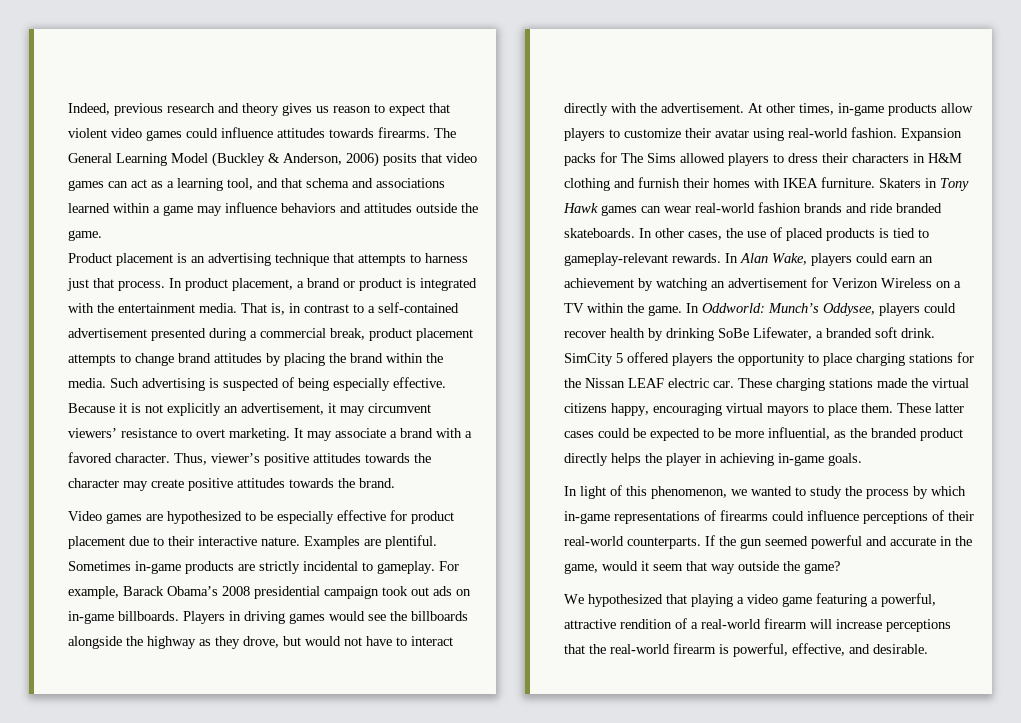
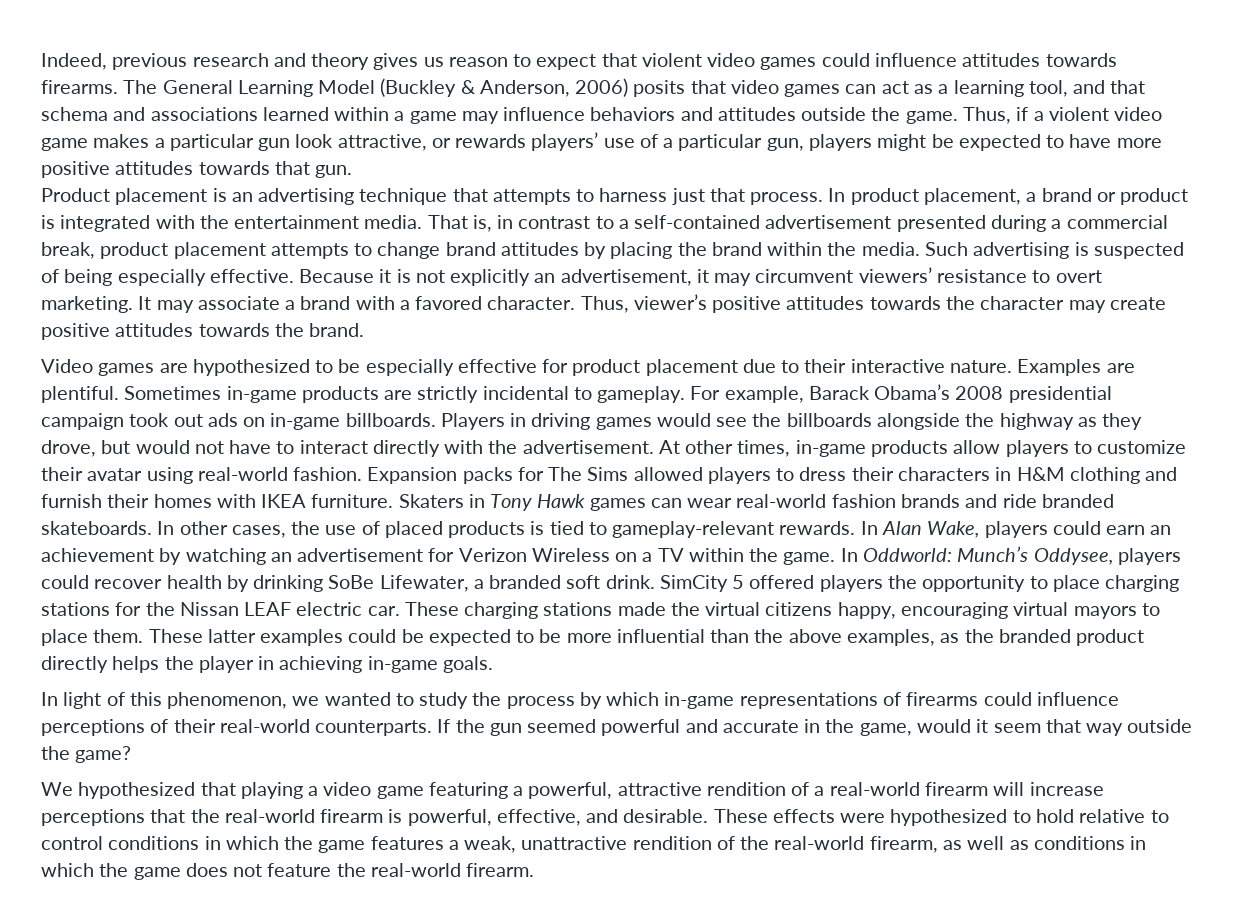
(102, 235) none -> [962,107,1163,124] [41,132,1162,151] [41,161,353,178] Thus, if a violent video game makes a particular gun look attractive, or rewards players’ use of a particular gun, players might be expected to have more positive attitudes towards that gun.
[564,431,594,438] cases -> [260,629,344,646] examples
[768,427,830,440] influential, -> [616,629,935,646] influential than the above examples,
(928, 649) none -> [713,809,1169,826] [41,836,1147,853] [41,863,535,880] These effects were hypothesized to hold relative to control conditions in which the game features a weak, unattractive rendition of the real-world firearm, as well as conditions in which the game does not feature the real-world firearm.

